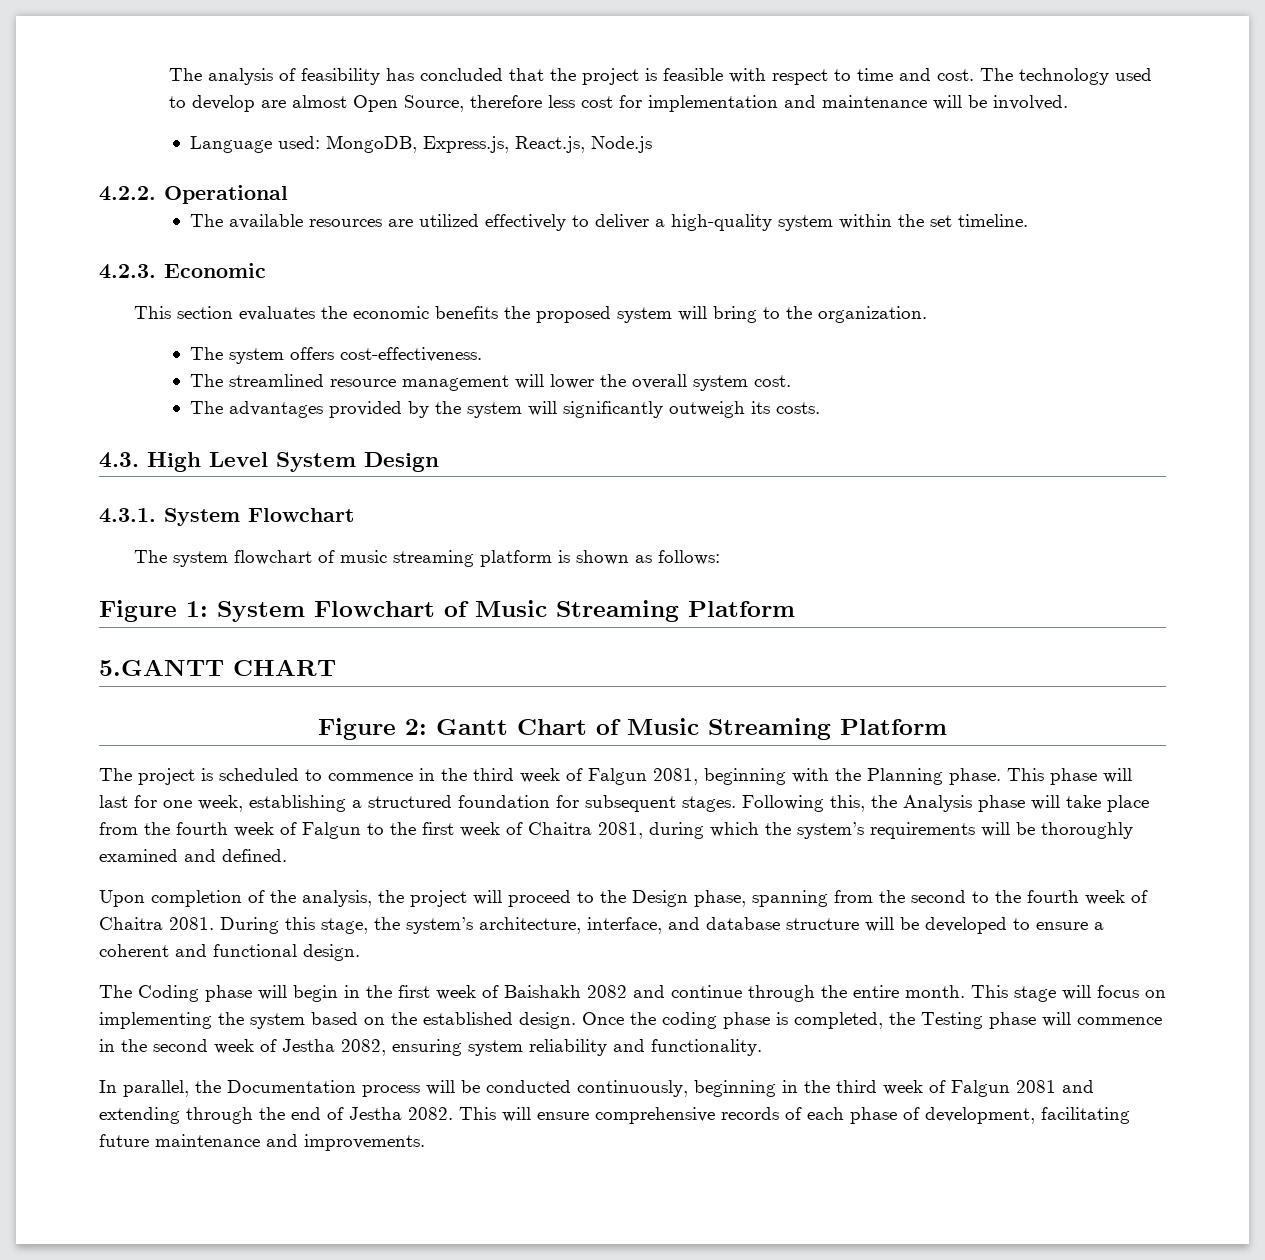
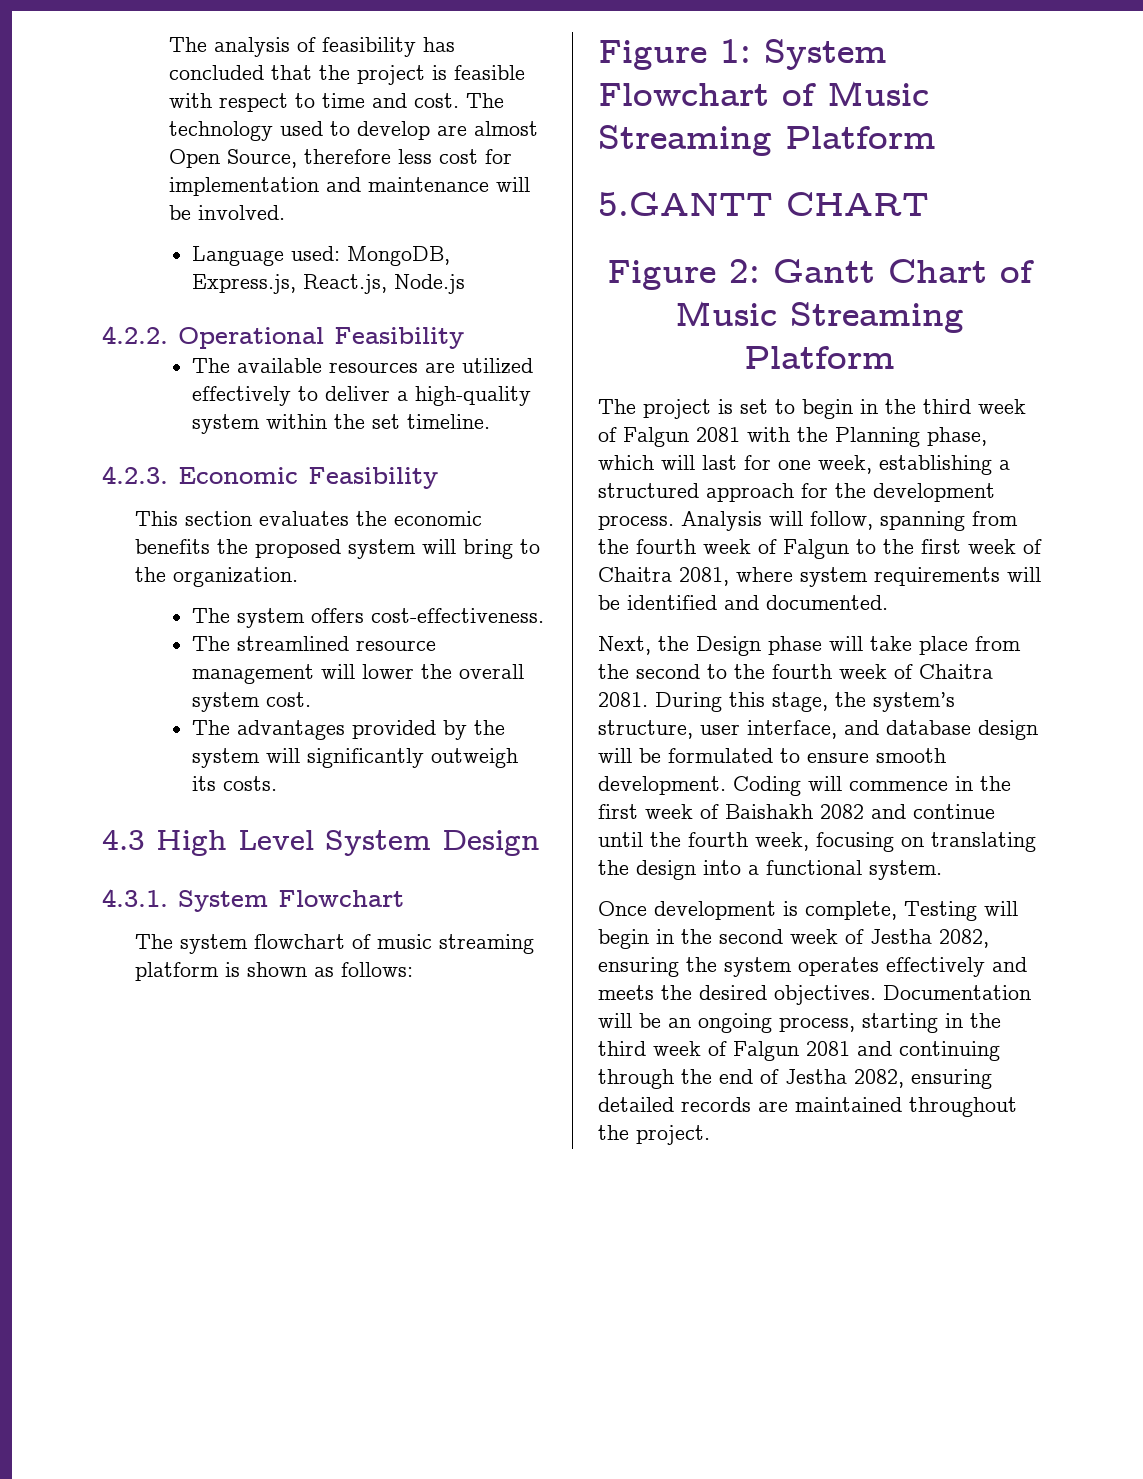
(288, 194) none -> [334,327,464,349] Feasibility
(266, 270) none -> [308,467,438,489] Feasibility
[99,452,139,468] 4.3. -> [102,830,145,850] 4.3
[219,768,786,785] scheduled to commence in the third week of Falgun 2081, beginning -> [740,399,1026,419] [598,427,740,447] set to begin in the third week of Falgun 2081
[949,768,1097,785] phase. This phase -> [927,427,987,446] [598,455,654,470] phase, which
[458,795,1149,812] foundation for subsequent stages. Following this, the Analysis phase will take place -> [706,483,995,502] [598,511,965,531] approach for the development process. Analysis will follow, spanning
[649,822,1133,839] [99,849,287,862] [99,890,828,907] during which the system’s requirements will be thoroughly examined and defined. // Upon completion of the analysis, the project will proceed to the Design phase, spanning -> [736,567,1041,587] [598,595,888,610] [598,636,968,656] where system requirements will be identified and documented. // Next, the Design phase will take place
[479,917,581,934] architecture, -> [598,720,740,739] structure, user
[786,917,1007,934] structure will be developed -> [978,720,1038,740] [598,748,773,763] design will be formulated
[1094,922,1104,930] [99,944,360,961] [99,985,338,1002] a coherent and functional design. // The Coding phase will begin -> [876,748,946,763] [598,776,948,796] smooth development. Coding will commence
[748,985,1166,1002] [99,1012,1162,1029] through the entire month. This stage will focus on implementing the system based on the established design. Once the coding phase is completed, the Testing phase will commence -> [598,832,1036,852] [598,860,942,880] [598,901,1018,921] [598,929,649,949] until the fourth week, focusing on translating the design into a functional system. // Once development is complete, Testing will begin
[468,1039,762,1056] [99,1080,776,1097] system reliability and functionality. // In parallel, the Documentation process will be conducted continuously, beginning -> [686,957,1027,977] [598,985,1031,1005] [598,1013,938,1033] the system operates effectively and meets the desired objectives. Documentation will be an ongoing process, starting
[99,1107,180,1124] extending -> [899,1041,1000,1061] continuing
[408,1107,1130,1124] [99,1134,425,1151] 2082. This will ensure comprehensive records of each phase of development, facilitating future maintenance and improvements. -> [854,1069,992,1089] [598,1097,1017,1117] [598,1125,710,1145] 2082, ensuring detailed records are maintained throughout the project.

